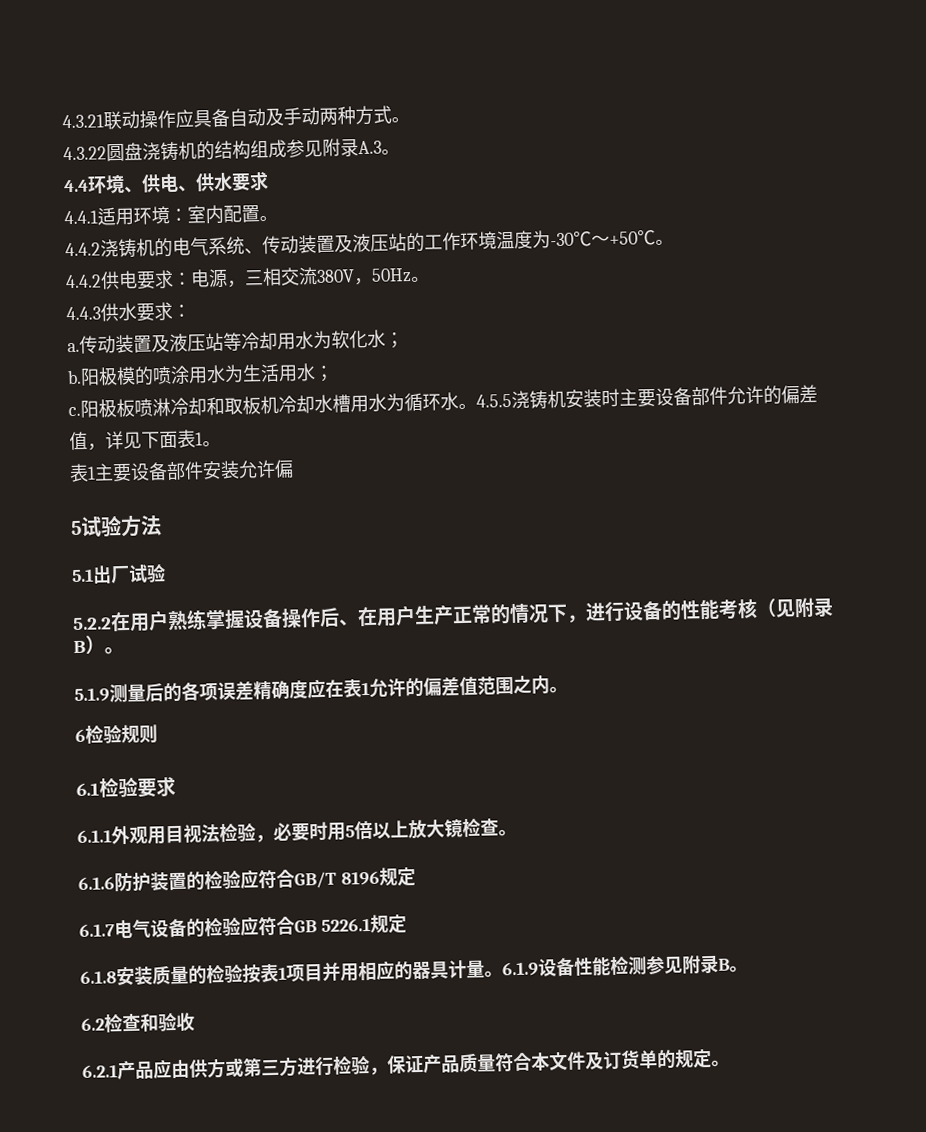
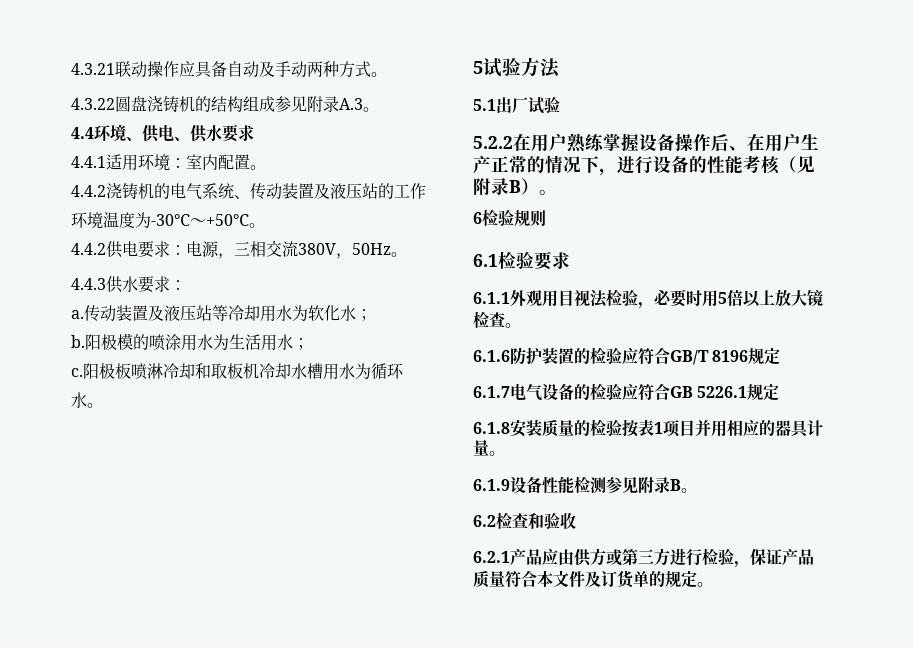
[476,384,818,409] [69,429,221,451] [69,459,294,483] 4.5.5浇铸机安装时主要设备部件允许的偏差值，详见下面表1。 // 表1主要设备部件安装允许偏 -> (103, 405) none
[74,675,568,703] // 5.1.9测量后的各项误差精确度应在表1允许的偏差值范围之内。 -> (557, 192) none
(503, 974) none -> (505, 453) //

